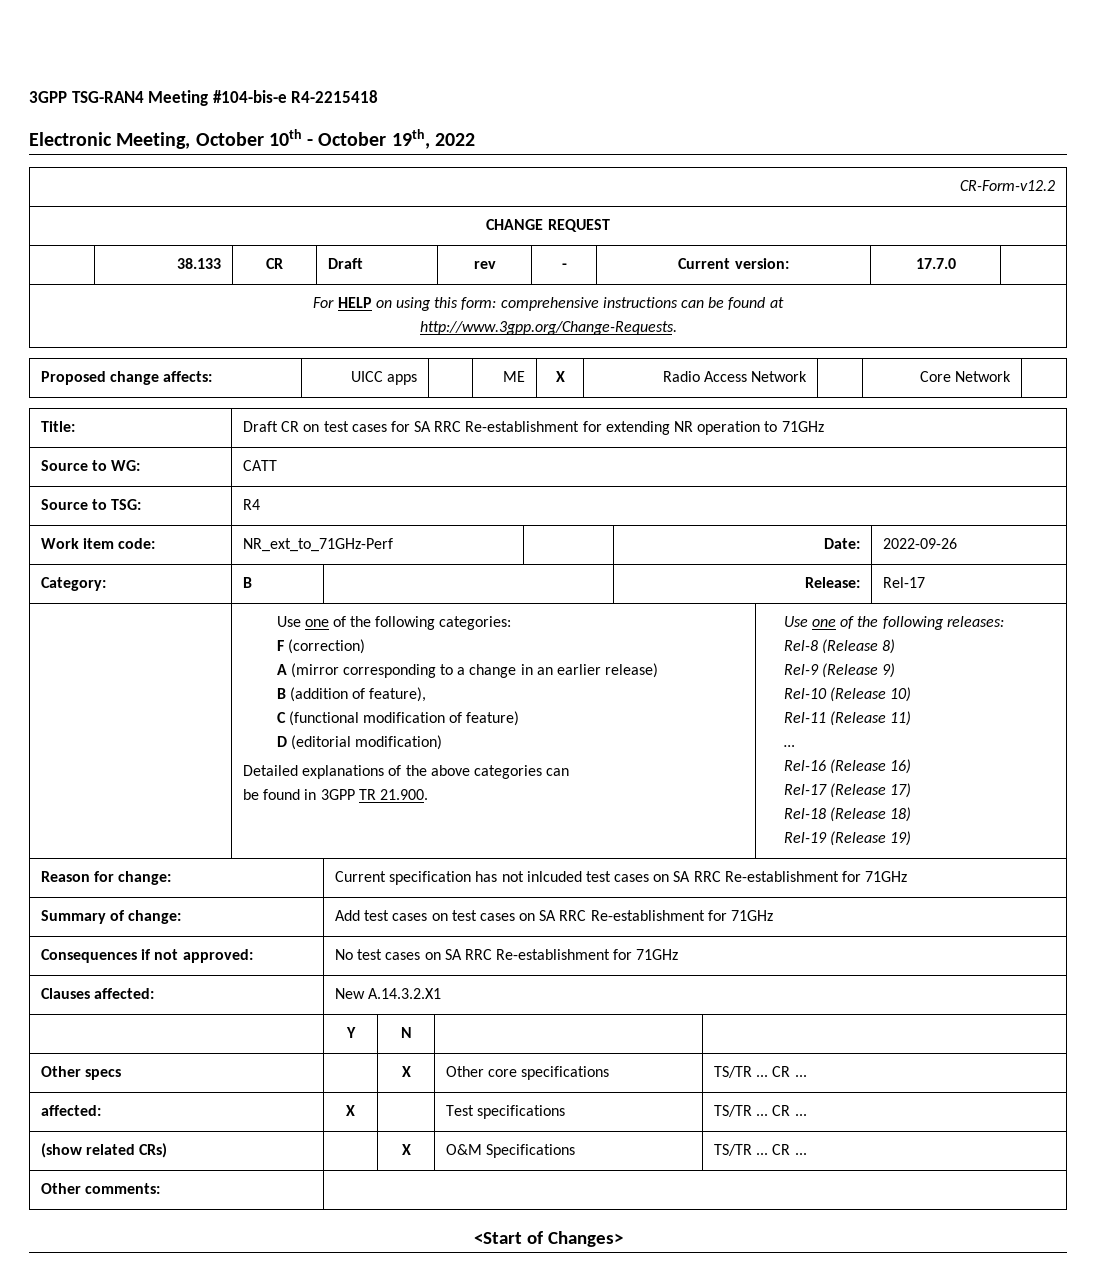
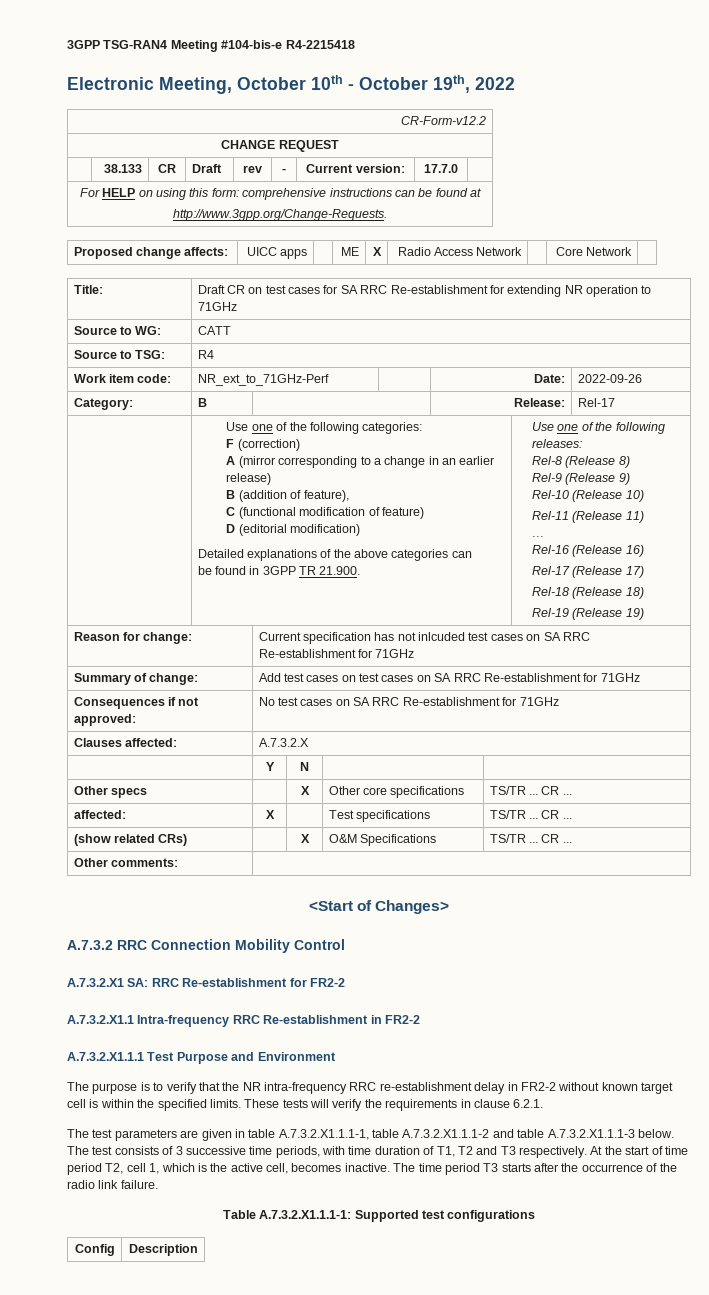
[334,988,442,999] New A.14.3.2.X1 -> [258,738,309,747] A.7.3.2.X
(623, 1239) none -> [67,939,345,953] [67,978,345,987] [67,1015,420,1027] [67,1052,336,1064] [67,1082,673,1094] [67,1099,544,1111] [67,1129,674,1141] [67,1146,688,1158] [67,1163,677,1175] [67,1180,158,1189] [222,1210,536,1222] [74,1244,115,1256] [128,1244,198,1256] // A.7.3.2 RRC Connection Mobility Control // A.7.3.2.X1 SA: RRC Re-establishment for FR2-2 // A.7.3.2.X1.1 Intra-frequency RRC Re-establishment in FR2-2 // A.7.3.2.X1.1.1 Test Purpose and Environment // The purpose is to verify that the NR intra-frequency RRC re-establishment delay in FR2-2 without known target cell is within the specified limits. These tests will verify the requirements in clause 6.2.1. // The test parameters are given in table A.7.3.2.X1.1.1-1, table A.7.3.2.X1.1.1-2 and table A.7.3.2.X1.1.1-3 below. The test consists of 3 successive time periods, with time duration of T1, T2 and T3 respectively. At the start of time period T2, cell 1, which is the active cell, becomes inactive. The time period T3 starts after the occurrence of the radio link failure. // Table A.7.3.2.X1.1.1-1: Supported test configurations // Config | Description

